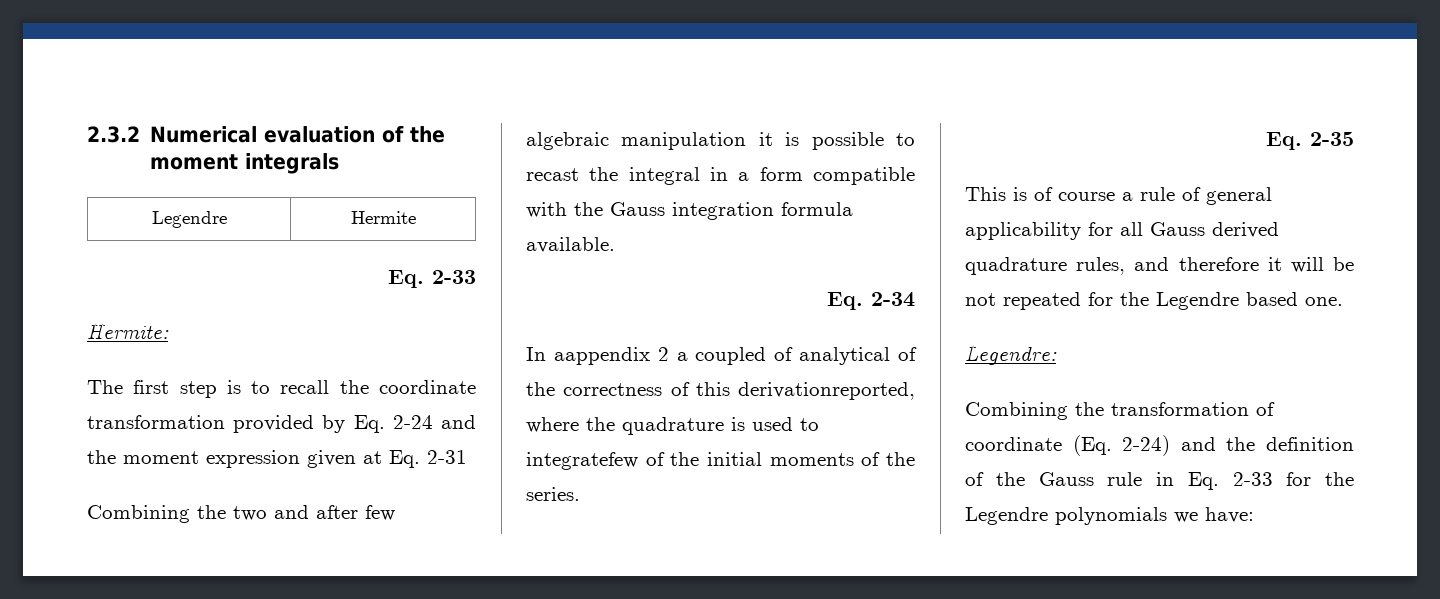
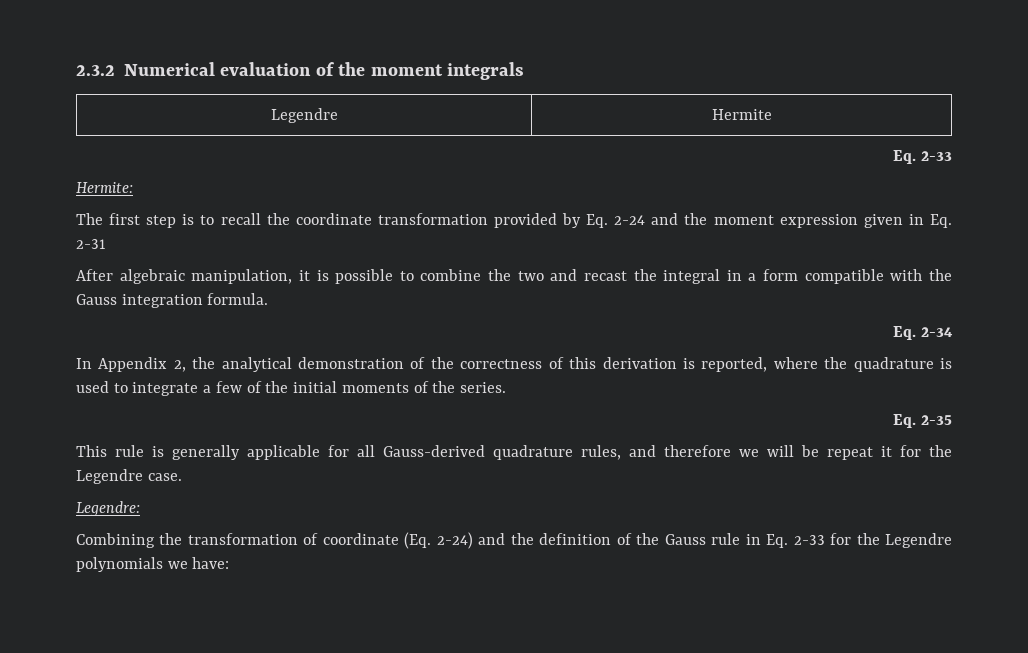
[363,451,382,464] at -> [908,214,924,225] in
[87,505,395,523] [526,132,915,150] Combining the two and after few algebraic manipulation it is possible to -> [76,269,578,284] After algebraic manipulation, it is possible to combine the two and
[781,202,853,216] [526,237,615,253] formula available. -> [207,293,269,305] formula.
[553,347,891,365] aappendix 2 a coupled of analytical -> [98,357,405,372] Appendix 2, the analytical demonstration
[738,382,915,400] derivationreported, -> [602,357,768,372] derivation is reported,
[526,452,638,470] integratefew -> [132,381,242,396] integrate a few
[1013,187,1272,205] [965,222,1279,240] is of course a rule of general applicability for all Gauss derived -> [115,445,485,460] rule is generally applicable for all Gauss-derived
[1267,257,1282,271] it -> [739,449,759,457] we
[965,292,1343,310] not repeated for the Legendre based one. -> [827,445,952,460] [76,469,182,484] repeat it for the Legendre case.

